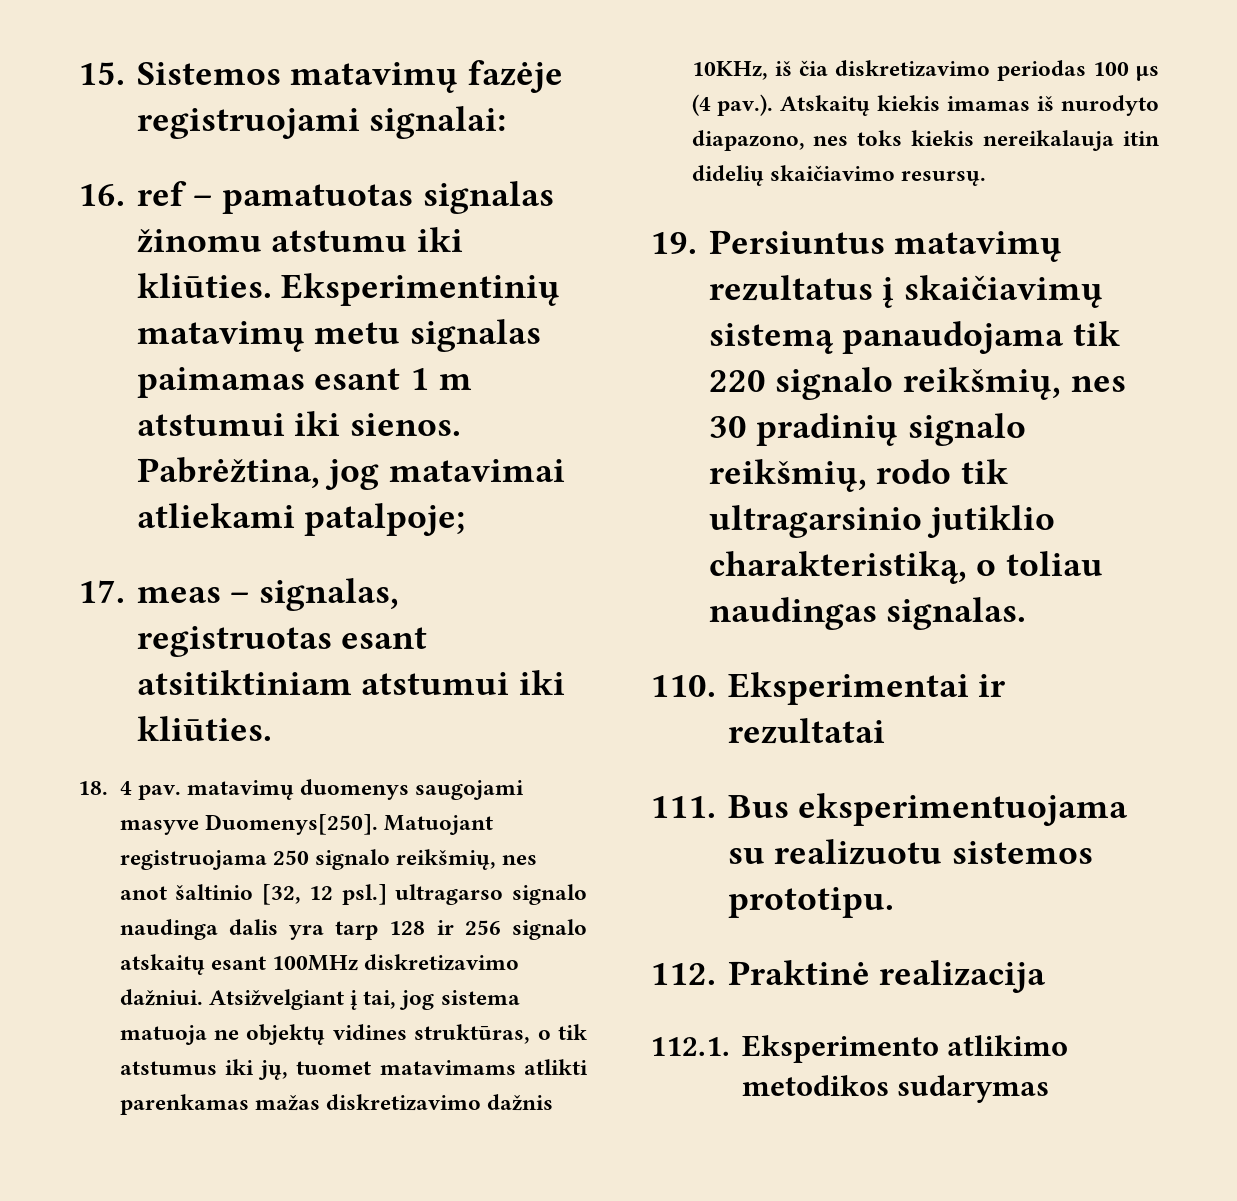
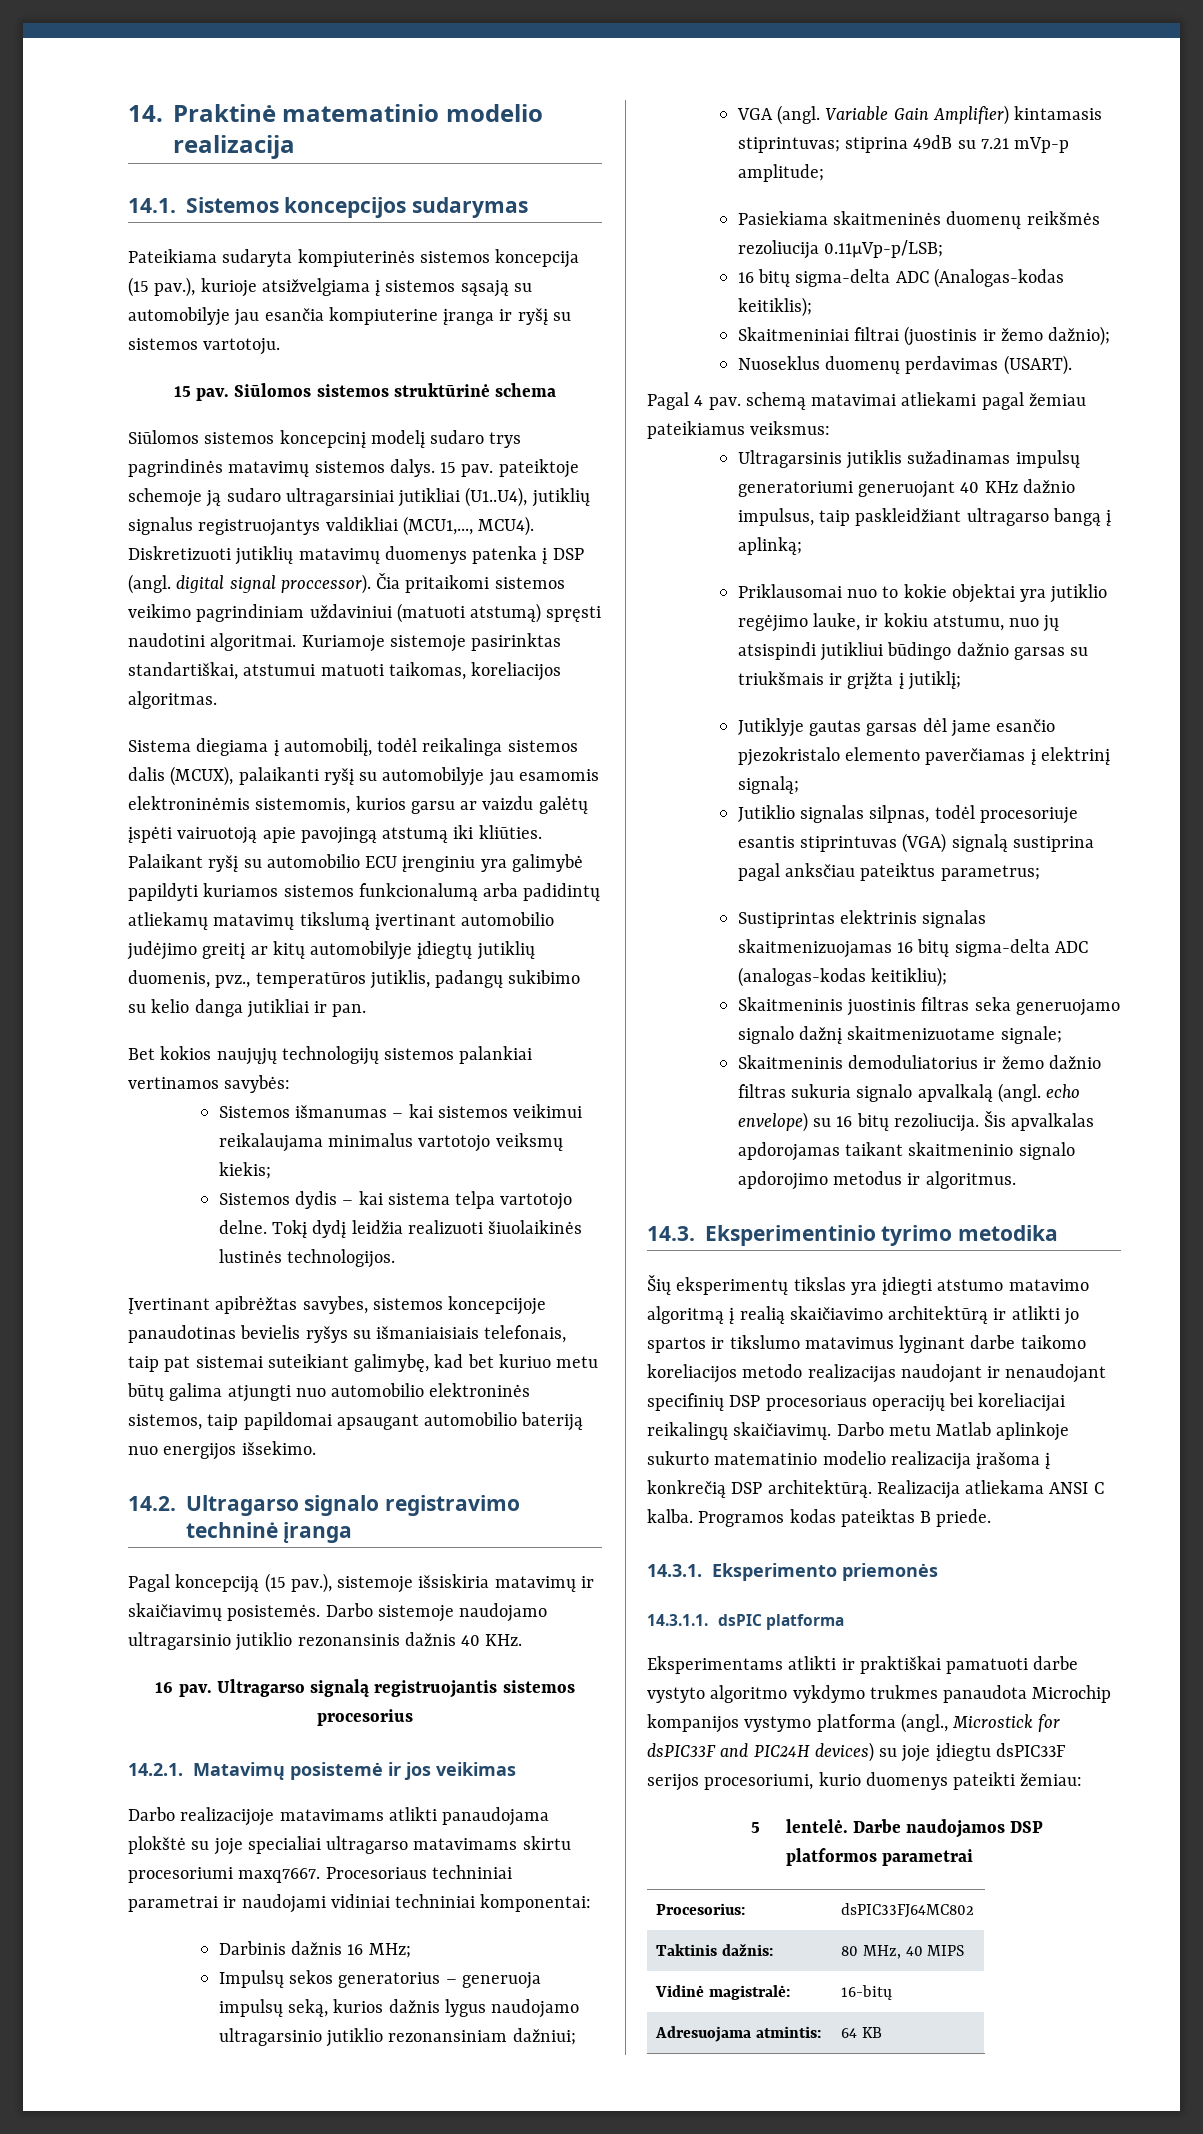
[78,60,563,93] [136,106,507,139] [78,181,554,214] [136,227,463,253] [136,273,561,306] [136,319,541,352] [136,367,472,398] [136,411,461,436] [136,457,565,490] [136,503,466,536] [78,578,399,611] [136,626,428,657] [136,670,565,695] [136,716,272,741] [78,779,525,800] [119,814,493,835] [119,849,538,870] [119,884,587,905] [119,919,587,940] [119,954,520,975] [119,989,520,1010] [119,1024,587,1045] [119,1059,588,1080] [119,1094,554,1115] [691,60,1159,81] [691,94,1159,116] [691,130,1159,151] [691,165,986,186] [650,230,1063,262] [708,275,1103,308] [708,321,1120,354] [708,367,1126,400] [708,413,1026,446] [708,459,1008,492] [708,505,1056,538] [708,551,1103,584] [708,597,1027,630] [650,672,1006,705] [727,718,885,744] [650,793,1129,826] [727,839,1093,865] [727,887,894,918] [650,960,1047,993] [650,1035,1068,1063] [741,1075,1049,1103] 15. Sistemos matavimų fazėje registruojami signalai: // 16. ref – pamatuotas signalas žinomu atstumu iki kliūties. Eksperimentinių matavimų metu signalas paimamas esant 1 m atstumui iki sienos. Pabrėžtina, jog matavimai atliekami patalpoje; // 17. meas – signalas, registruotas esant atsitiktiniam atstumui iki kliūties. // 18. 4 pav. matavimų duomenys saugojami masyve Duomenys[250]. Matuojant registruojama 250 signalo reikšmių, nes anot šaltinio [32, 12 psl.] ultragarso signalo naudinga dalis yra tarp 128 ir 256 signalo atskaitų esant 100MHz diskretizavimo dažniui. Atsižvelgiant į tai, jog sistema matuoja ne objektų vidines struktūras, o tik atstumus iki jų, tuomet matavimams atlikti parenkamas mažas diskretizavimo dažnis 10KHz, iš čia diskretizavimo periodas 100 µs (4 pav.). Atskaitų kiekis imamas iš nurodyto diapazono, nes toks kiekis nereikalauja itin didelių skaičiavimo resursų. // 19. Persiuntus matavimų rezultatus į skaičiavimų sistemą panaudojama tik 220 signalo reikšmių, nes 30 pradinių signalo reikšmių, rodo tik ultragarsinio jutiklio charakteristiką, o toliau naudingas signalas. // 110. Eksperimentai ir rezultatai // 111. Bus eksperimentuojama su realizuotu sistemos prototipu. // 112. Praktinė realizacija // 112.1. Eksperimento atlikimo metodikos sudarymas -> [128,104,543,122] [172,135,295,159] [128,197,529,218] [128,249,580,268] [128,277,532,297] [128,307,571,326] [128,338,281,355] [173,383,557,401] [128,430,522,448] [128,459,579,478] [128,487,590,507] [128,516,535,536] [128,546,584,565] [128,573,565,594] [128,603,602,623] [128,633,562,652] [128,662,562,681] [128,691,217,709] [128,738,578,756] [128,766,599,786] [128,796,588,814] [128,825,542,844] [128,854,583,872] [128,883,601,901] [128,912,555,930] [127,941,535,960] [128,970,581,989] [128,999,367,1018] [128,1046,533,1065] [128,1075,291,1093] [218,1104,583,1118] [218,1133,563,1152] [218,1162,271,1179] [218,1191,573,1210] [218,1220,583,1238] [218,1249,396,1268] [128,1296,547,1315] [128,1325,567,1343] [128,1354,599,1372] [127,1383,531,1402] [128,1412,584,1431] [128,1441,316,1460] [128,1495,521,1516] [185,1522,353,1543] [128,1573,594,1593] [128,1603,548,1622] [128,1632,523,1651] [155,1679,575,1698] [317,1709,413,1726] [128,1762,516,1780] [128,1807,550,1826] [128,1836,571,1855] [128,1865,512,1883] [128,1894,592,1913] [218,1941,411,1958] [218,1970,541,1989] [218,1999,580,2018] [218,2028,576,2047] [736,105,1103,125] [737,135,1070,153] [737,164,824,182] [737,211,1100,229] [737,240,944,259] [737,268,1064,288] [737,297,812,317] [737,326,1111,346] [737,355,1072,375] [647,392,1086,410] [647,421,831,439] [737,450,1080,469] [737,479,1075,498] [737,508,1112,526] [737,537,802,555] [737,584,1108,603] [737,613,1060,632] [737,642,1089,661] [737,671,961,690] [737,718,1056,737] [737,747,1110,766] [737,776,799,794] [737,805,1078,824] [737,833,1094,853] [737,863,1040,881] [737,910,987,928] [737,939,1088,958] [737,967,948,987] [737,997,1120,1016] [737,1026,1062,1044] [737,1055,1101,1069] [737,1083,1081,1103] [737,1111,1095,1132] [737,1142,1075,1161] [737,1171,1016,1190] [647,1225,1059,1246] [647,1275,1089,1295] [647,1306,1079,1325] [647,1335,1086,1353] [647,1364,1107,1383] [647,1393,1066,1412] [647,1422,1070,1441] [647,1451,1051,1470] [647,1480,1104,1499] [647,1509,992,1527] [647,1563,938,1581] [647,1614,844,1630] [647,1656,1079,1674] [647,1685,1112,1703] [647,1713,1061,1733] [647,1742,1065,1762] [647,1772,1083,1791] [750,1819,1044,1838] [785,1848,973,1866] [656,1903,746,1915] [841,1903,975,1918] [656,1943,773,1956] [841,1945,965,1959] [655,1985,790,2000] [841,1985,893,2000] [655,2026,821,2042] [841,2027,882,2038] 14. Praktinė matematinio modelio realizacija // 14.1. Sistemos koncepcijos sudarymas // Pateikiama sudaryta kompiuterinės sistemos koncepcija (15 pav.), kurioje atsižvelgiama į sistemos sąsają su automobilyje jau esančia kompiuterine įranga ir ryšį su sistemos vartotoju. // 15 pav. Siūlomos sistemos struktūrinė schema // Siūlomos sistemos koncepcinį modelį sudaro trys pagrindinės matavimų sistemos dalys. 15 pav. pateiktoje schemoje ją sudaro ultragarsiniai jutikliai (U1..U4), jutiklių signalus registruojantys valdikliai (MCU1,..., MCU4). Diskretizuoti jutiklių matavimų duomenys patenka į DSP (angl. digital signal proccessor). Čia pritaikomi sistemos veikimo pagrindiniam uždaviniui (matuoti atstumą) spręsti naudotini algoritmai. Kuriamoje sistemoje pasirinktas standartiškai, atstumui matuoti taikomas, koreliacijos algoritmas. // Sistema diegiama į automobilį, todėl reikalinga sistemos dalis (MCUX), palaikanti ryšį su automobilyje jau esamomis elektroninėmis sistemomis, kurios garsu ar vaizdu galėtų įspėti vairuotoją apie pavojingą atstumą iki kliūties. Palaikant ryšį su automobilio ECU įrenginiu yra galimybė papildyti kuriamos sistemos funkcionalumą arba padidintų atliekamų matavimų tikslumą įvertinant automobilio judėjimo greitį ar kitų automobilyje įdiegtų jutiklių duomenis, pvz., temperatūros jutiklis, padangų sukibimo su kelio danga jutikliai ir pan. // Bet kokios naujųjų technologijų sistemos palankiai vertinamos savybės: // Sistemos išmanumas – kai sistemos veikimui reikalaujama minimalus vartotojo veiksmų kiekis; // Sistemos dydis – kai sistema telpa vartotojo delne. Tokį dydį leidžia realizuoti šiuolaikinės lustinės technologijos. // Įvertinant apibrėžtas savybes, sistemos koncepcijoje panaudotinas bevielis ryšys su išmaniaisiais telefonais, taip pat sistemai suteikiant galimybę, kad bet kuriuo metu būtų galima atjungti nuo automobilio elektroninės sistemos, taip papildomai apsaugant automobilio bateriją nuo energijos išsekimo. // 14.2. Ultragarso signalo registravimo techninė įranga // Pagal koncepciją (15 pav.), sistemoje išsiskiria matavimų ir skaičiavimų posistemės. Darbo sistemoje naudojamo ultragarsinio jutiklio rezonansinis dažnis 40 KHz. // 16 pav. Ultragarso signalą registruojantis sistemos procesorius // 14.2.1. Matavimų posistemė ir jos veikimas // Darbo realizacijoje matavimams atlikti panaudojama plokštė su joje specialiai ultragarso matavimams skirtu procesoriumi maxq7667. Procesoriaus techniniai parametrai ir naudojami vidiniai techniniai komponentai: // Darbinis dažnis 16 MHz; // Impulsų sekos generatorius – generuoja impulsų seką, kurios dažnis lygus naudojamo ultragarsinio jutiklio rezonansiniam dažniui; // VGA (angl. Variable Gain Amplifier) kintamasis stiprintuvas; stiprina 49dB su 7.21 mVp-p amplitude; // Pasiekiama skaitmeninės duomenų reikšmės rezoliucija 0.11µVp-p/LSB; // 16 bitų sigma-delta ADC (Analogas-kodas keitiklis); // Skaitmeniniai filtrai (juostinis ir žemo dažnio); // Nuoseklus duomenų perdavimas (USART). // Pagal 4 pav. schemą matavimai atliekami pagal žemiau pateikiamus veiksmus: // Ultragarsinis jutiklis sužadinamas impulsų generatoriumi generuojant 40 KHz dažnio impulsus, taip paskleidžiant ultragarso bangą į aplinką; // Priklausomai nuo to kokie objektai yra jutiklio regėjimo lauke, ir kokiu atstumu, nuo jų atsispindi jutikliui būdingo dažnio garsas su triukšmais ir grįžta į jutiklį; // Jutiklyje gautas garsas dėl jame esančio pjezokristalo elemento paverčiamas į elektrinį signalą; // Jutiklio signalas silpnas, todėl procesoriuje esantis stiprintuvas (VGA) signalą sustiprina pagal anksčiau pateiktus parametrus; // Sustiprintas elektrinis signalas skaitmenizuojamas 16 bitų sigma-delta ADC (analogas-kodas keitikliu); // Skaitmeninis juostinis filtras seka generuojamo signalo dažnį skaitmenizuotame signale; // Skaitmeninis demoduliatorius ir žemo dažnio filtras sukuria signalo apvalkalą (angl. echo envelope) su 16 bitų rezoliucija. Šis apvalkalas apdorojamas taikant skaitmeninio signalo apdorojimo metodus ir algoritmus. // 14.3. Eksperimentinio tyrimo metodika // Šių eksperimentų tikslas yra įdiegti atstumo matavimo algoritmą į realią skaičiavimo architektūrą ir atlikti jo spartos ir tikslumo matavimus lyginant darbe taikomo koreliacijos metodo realizacijas naudojant ir nenaudojant specifinių DSP procesoriaus operacijų bei koreliacijai reikalingų skaičiavimų. Darbo metu Matlab aplinkoje sukurto matematinio modelio realizacija įrašoma į konkrečią DSP architektūrą. Realizacija atliekama ANSI C kalba. Programos kodas pateiktas B priede. // 14.3.1. Eksperimento priemonės // 14.3.1.1. dsPIC platforma // Eksperimentams atlikti ir praktiškai pamatuoti darbe vystyto algoritmo vykdymo trukmes panaudota Microchip kompanijos vystymo platforma (angl., Microstick for dsPIC33F and PIC24H devices) su joje įdiegtu dsPIC33F serijos procesoriumi, kurio duomenys pateikti žemiau: // 5 lentelė. Darbe naudojamos DSP platformos parametrai // Procesorius: | dsPIC33FJ64MC802 // Taktinis dažnis: | 80 MHz, 40 MIPS // Vidinė magistralė: | 16-bitų // Adresuojama atmintis: | 64 KB

